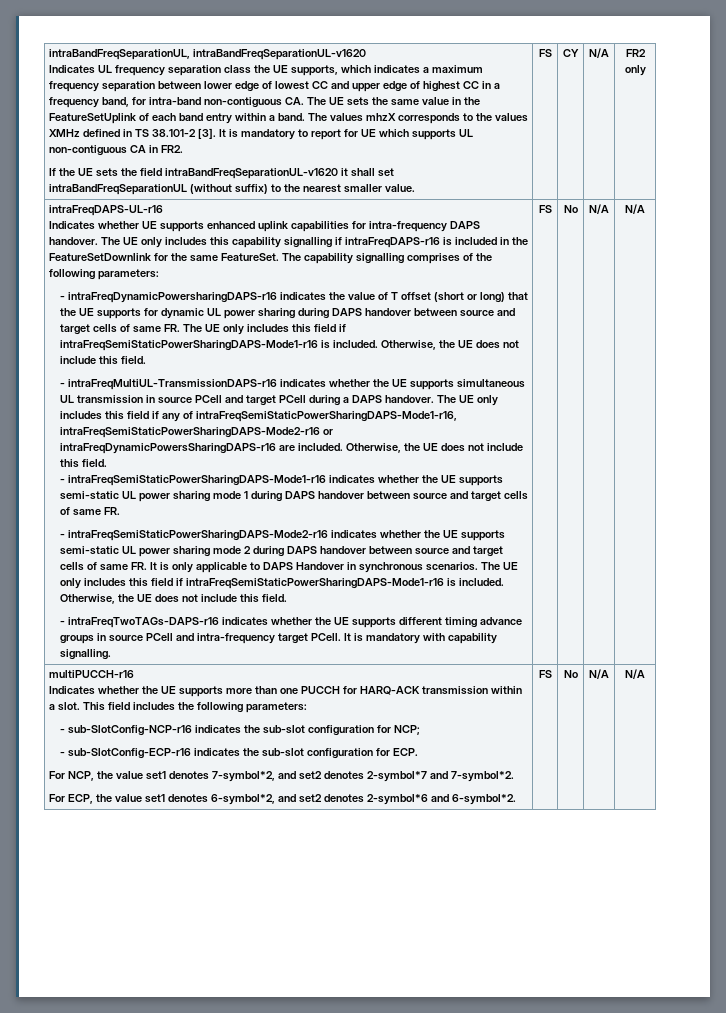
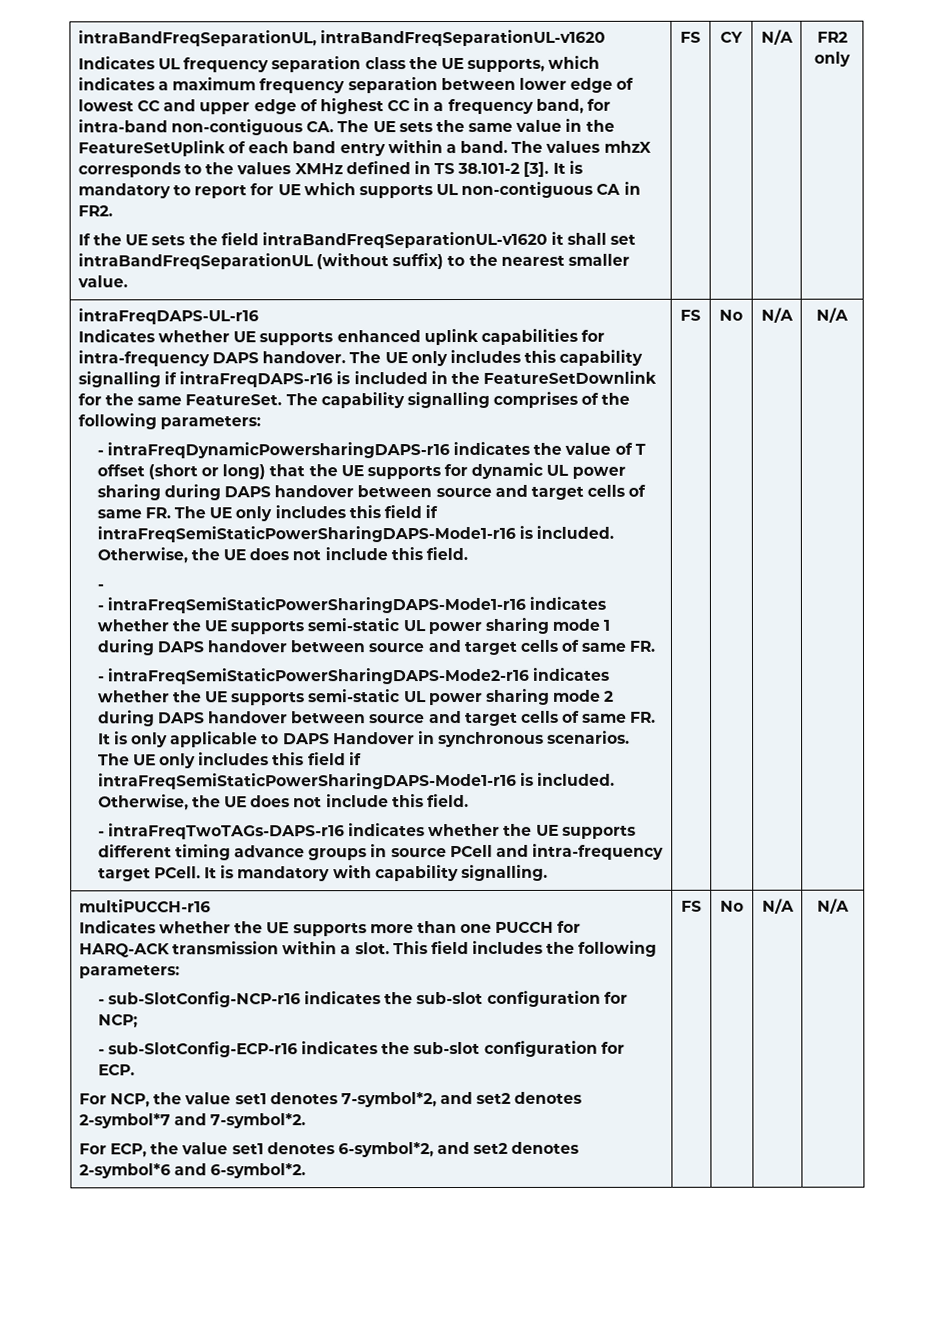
[68,379,525,390] [60,395,498,406] [60,411,457,422] [60,427,334,438] [60,443,523,454] [60,459,108,468] intraFreqMultiUL-TransmissionDAPS-r16 indicates whether the UE supports simultaneous UL transmission in source PCell and target PCell during a DAPS handover. The UE only includes this field if any of intraFreqSemiStaticPowerSharingDAPS-Mode1-r16, intraFreqSemiStaticPowerSharingDAPS-Mode2-r16 or intraFreqDynamicPowersSharingDAPS-r16 are included. Otherwise, the UE does not include this field. -> (104, 587) none

